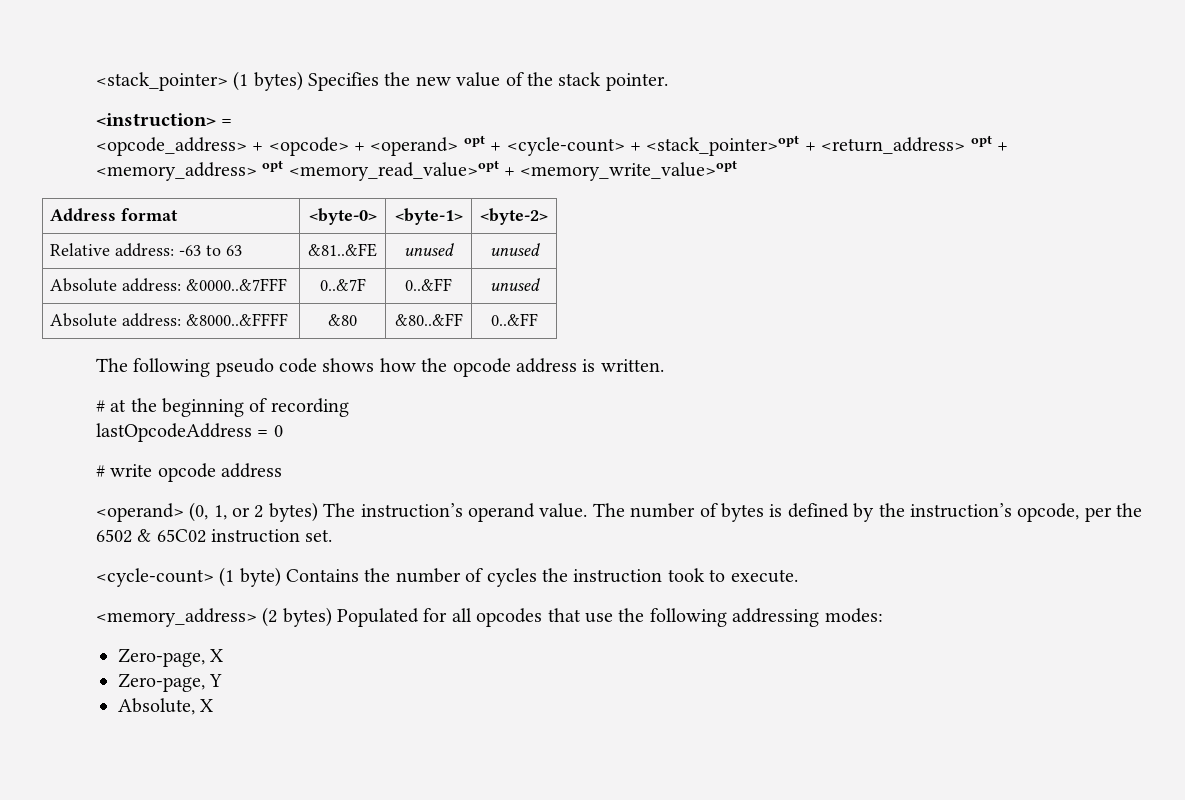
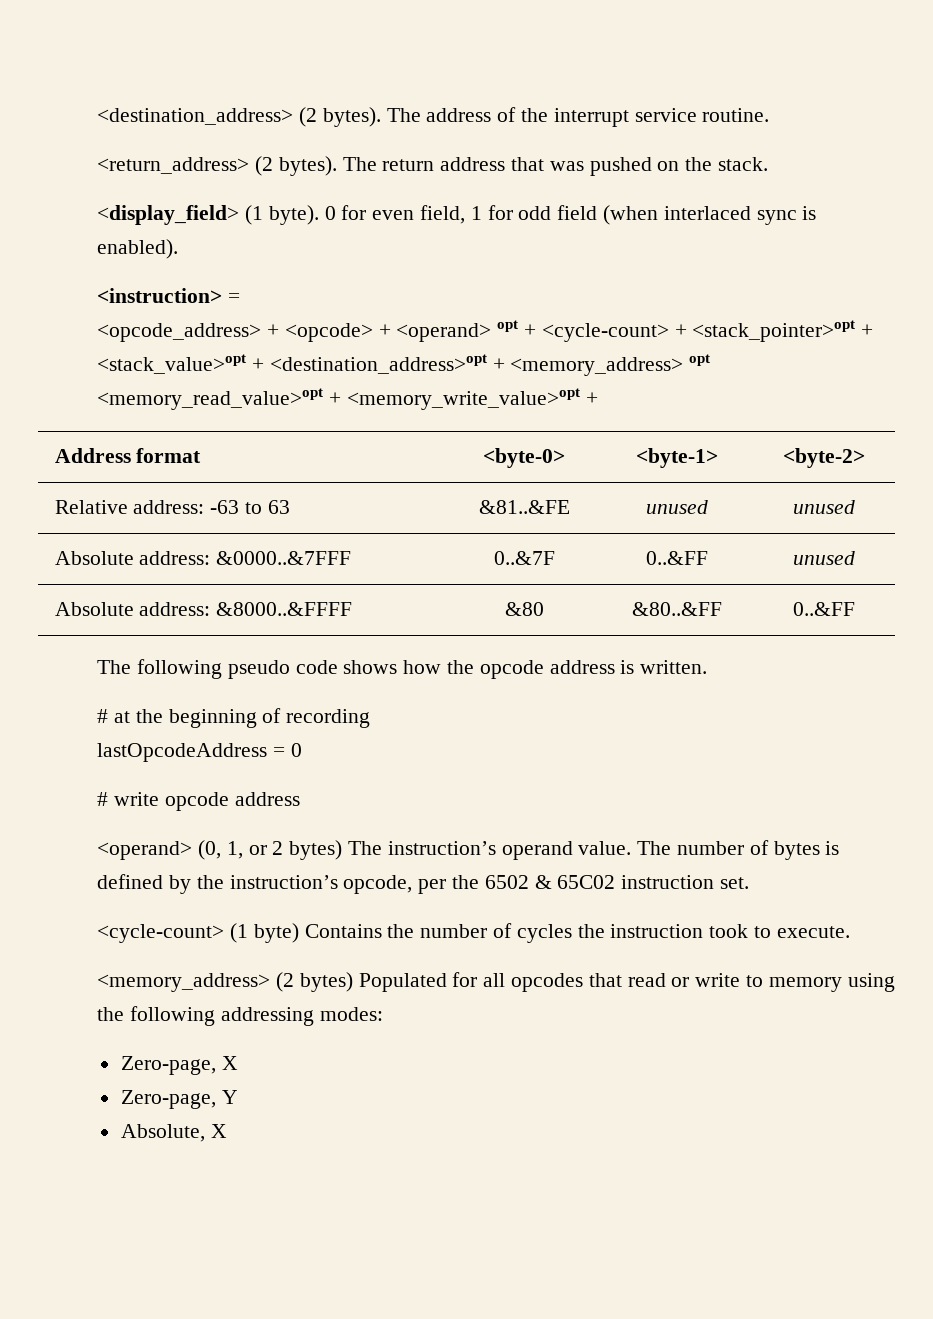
[95,71,668,91] <stack_pointer> (1 bytes) Specifies the new value of the stack pointer. -> [97,107,770,127] [97,156,769,176] [97,205,817,225] [97,239,179,259] <destination_address> (2 bytes). The address of the interrupt service routine. // <return_address> (2 bytes). The return address that was pushed on the stack. // <display_field> (1 byte). 0 for even field, 1 for odd field (when interlaced sync is enabled).
[821,135,992,154] <return_address> opt -> [97,354,487,374] <stack_value>opt + <destination_address>opt
(738, 170) none -> [585,392,598,405] +
[584,613,613,623] use -> [627,973,895,992] read or write to memory using

